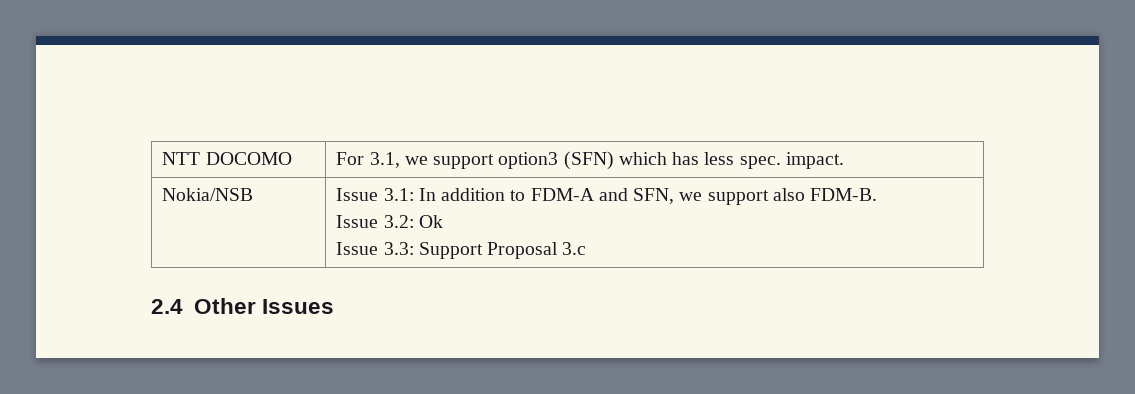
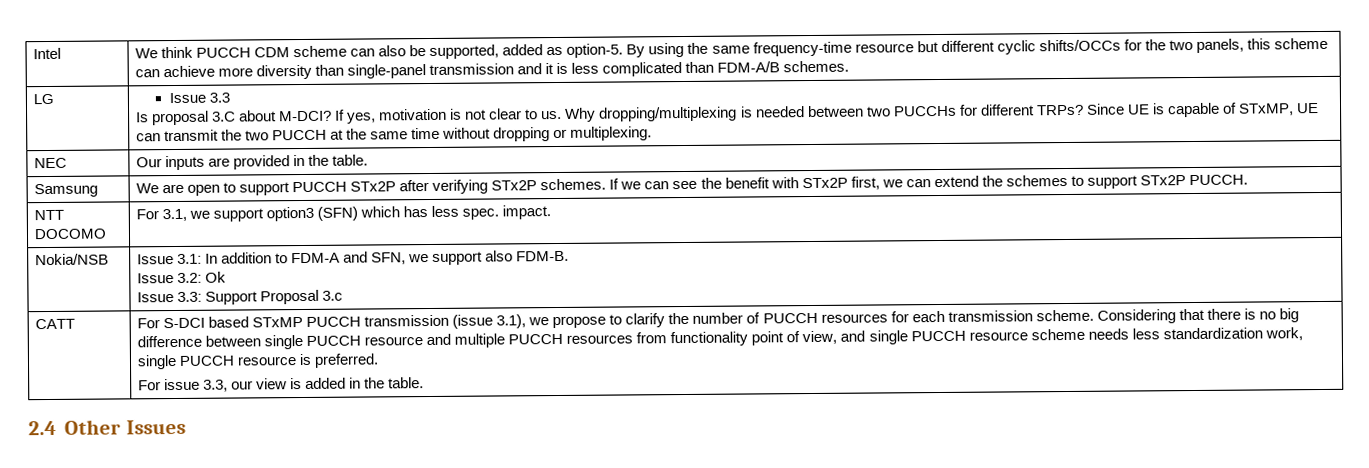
(162, 158) none -> [32,47,61,60] [134,37,1329,59] [134,60,850,80] [32,93,54,105] [168,92,230,104] [135,102,1320,126] [135,126,653,142] [33,157,67,169] [135,154,369,171] [33,183,98,198] [135,174,1249,196] Intel | We think PUCCH CDM scheme can also be supported, added as option-5. By using the same frequency-time resource but different cyclic shifts/OCCs for the two panels, this scheme can achieve more diversity than single-panel transmission and it is less complicated than FDM-A/B schemes. // LG | Issue 3.3 // Is proposal 3.C about M-DCI? If yes, motivation is not clear to us. Why dropping/multiplexing is needed between two PUCCHs for different TRPs? Since UE is capable of STxMP, UE can transmit the two PUCCH at the same time without dropping or multiplexing. // NEC | Our inputs are provided in the table. // Samsung | We are open to support PUCCH STx2P after verifying STx2P schemes. If we can see the benefit with STx2P first, we can extend the schemes to support STx2P PUCCH. //
(587, 248) none -> [34,318,75,330] [136,308,1300,329] [136,327,1303,350] [136,353,379,370] [137,377,425,392] // CATT | For S-DCI based STxMP PUCCH transmission (issue 3.1), we propose to clarify the number of PUCCH resources for each transmission scheme. Considering that there is no big difference between single PUCCH resource and multiple PUCCH resources from functionality point of view, and single PUCCH resource scheme needs less standardization work, single PUCCH resource is preferred. // For issue 3.3, our view is added in the table.

